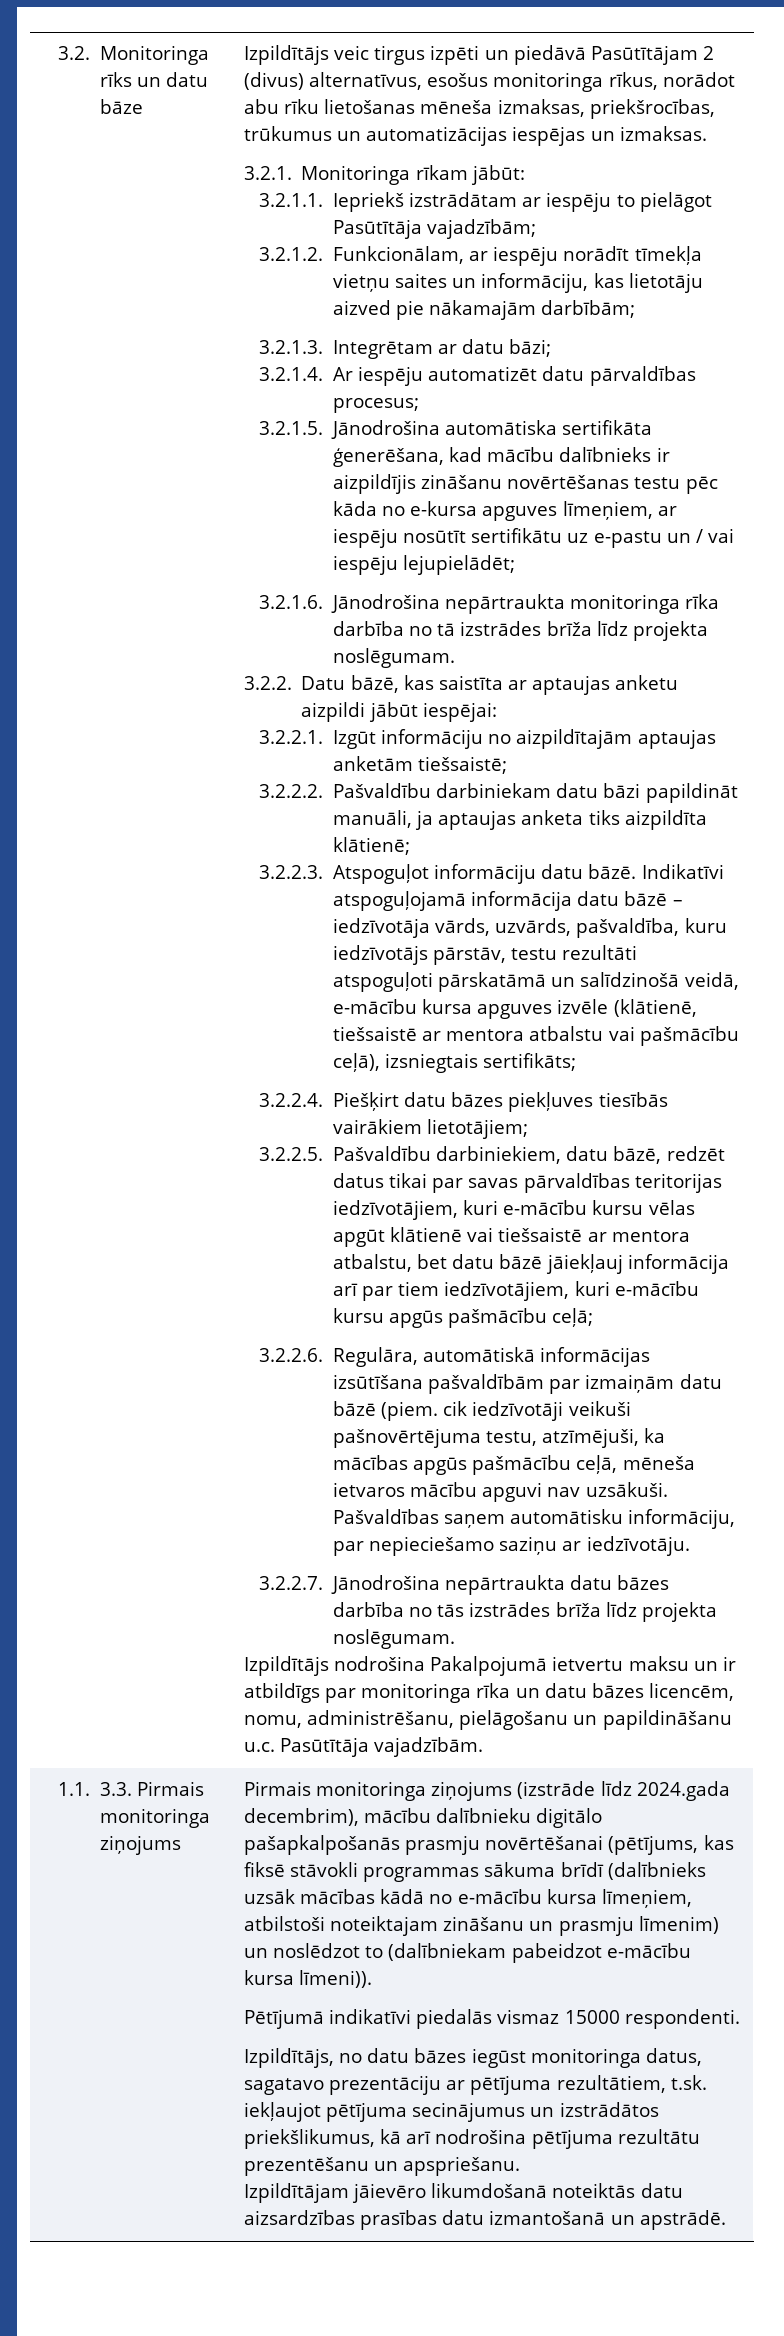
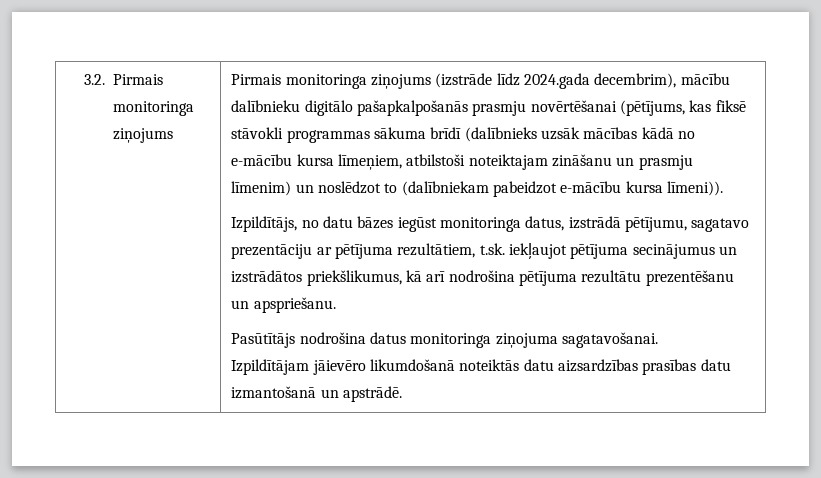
[99,45,209,65] [99,72,209,87] [99,99,143,114] [243,45,714,65] [243,72,735,92] [243,99,715,119] [243,126,707,146] [243,165,525,185] [259,192,712,212] [332,219,537,239] [259,246,702,266] [332,273,703,293] [332,300,636,320] [259,339,552,359] [259,366,696,386] [332,398,419,413] [259,420,653,439] [332,447,670,467] [332,474,718,494] [332,501,677,521] [332,528,734,548] [332,555,516,575] [259,594,720,614] [332,621,708,641] [332,648,455,668] [243,675,679,695] [301,702,497,722] [259,729,716,749] [332,756,508,774] [259,783,738,803] [332,810,707,830] [332,837,410,855] [259,864,724,884] [332,891,683,911] [332,918,727,938] [332,945,638,965] [332,972,739,992] [332,999,697,1019] [332,1026,739,1046] [332,1053,577,1073] [259,1092,668,1112] [332,1119,529,1139] [259,1146,725,1164] [332,1173,722,1193] [332,1200,695,1220] [332,1227,690,1247] [332,1254,729,1274] [332,1281,699,1301] [332,1308,594,1328] [259,1347,651,1367] [332,1374,722,1394] [332,1401,631,1421] [332,1428,666,1448] [332,1455,695,1475] [332,1482,668,1502] [332,1509,736,1529] [332,1536,690,1556] [259,1575,670,1595] [332,1602,717,1622] [332,1629,455,1649] [243,1656,736,1676] [243,1683,734,1703] [243,1710,732,1730] [243,1737,484,1757] [58,1782,132,1796] Monitoringa rīks un datu bāze | Izpildītājs veic tirgus izpēti un piedāvā Pasūtītājam 2 (divus) alternatīvus, esošus monitoringa rīkus, norādot abu rīku lietošanas mēneša izmaksas, priekšrocības, trūkumus un automatizācijas iespējas un izmaksas. // 3.2.1. Monitoringa rīkam jābūt: // 3.2.1.1. Iepriekš izstrādātam ar iespēju to pielāgot Pasūtītāja vajadzībām; // 3.2.1.2. Funkcionālam, ar iespēju norādīt tīmekļa vietņu saites un informāciju, kas lietotāju aizved pie nākamajām darbībām; // 3.2.1.3. Integrētam ar datu bāzi; // 3.2.1.4. Ar iespēju automatizēt datu pārvaldības procesus; // 3.2.1.5. Jānodrošina automātiska sertifikāta ģenerēšana, kad mācību dalībnieks ir aizpildījis zināšanu novērtēšanas testu pēc kāda no e-kursa apguves līmeņiem, ar iespēju nosūtīt sertifikātu uz e-pastu un / vai iespēju lejupielādēt; // 3.2.1.6. Jānodrošina nepārtraukta monitoringa rīka darbība no tā izstrādes brīža līdz projekta noslēgumam. // 3.2.2. Datu bāzē, kas saistīta ar aptaujas anketu aizpildi jābūt iespējai: // 3.2.2.1. Izgūt informāciju no aizpildītajām aptaujas anketām tiešsaistē; // 3.2.2.2. Pašvaldību darbiniekam datu bāzi papildināt manuāli, ja aptaujas anketa tiks aizpildīta klātienē; // 3.2.2.3. Atspoguļot informāciju datu bāzē. Indikatīvi atspoguļojamā informācija datu bāzē – iedzīvotāja vārds, uzvārds, pašvaldība, kuru iedzīvotājs pārstāv, testu rezultāti atspoguļoti pārskatāmā un salīdzinošā veidā, e-mācību kursa apguves izvēle (klātienē, tiešsaistē ar mentora atbalstu vai pašmācību ceļā), izsniegtais sertifikāts; // 3.2.2.4. Piešķirt datu bāzes piekļuves tiesībās vairākiem lietotājiem; // 3.2.2.5. Pašvaldību darbiniekiem, datu bāzē, redzēt datus tikai par savas pārvaldības teritorijas iedzīvotājiem, kuri e-mācību kursu vēlas apgūt klātienē vai tiešsaistē ar mentora atbalstu, bet datu bāzē jāiekļauj informācija arī par tiem iedzīvotājiem, kuri e-mācību kursu apgūs pašmācību ceļā; // 3.2.2.6. Regulāra, automātiskā informācijas izsūtīšana pašvaldībām par izmaiņām datu bāzē (piem. cik iedzīvotāji veikuši pašnovērtējuma testu, atzīmējuši, ka mācības apgūs pašmācību ceļā, mēneša ietvaros mācību apguvi nav uzsākuši. Pašvaldības saņem automātisku informāciju, par nepieciešamo saziņu ar iedzīvotāju. // 3.2.2.7. Jānodrošina nepārtraukta datu bāzes darbība no tās izstrādes brīža līdz projekta noslēgumam. // Izpildītājs nodrošina Pakalpojumā ietvertu maksu un ir atbildīgs par monitoringa rīka un datu bāzes licencēm, nomu, administrēšanu, pielāgošanu un papildināšanu u.c. Pasūtītāja vajadzībām. // 1.1. 3.3. -> (105, 79) none
[243,2009,740,2029] // Pētījumā indikatīvi piedalās vismaz 15000 respondenti. -> (723, 188) none
(702, 2057) none -> [568,216,687,232] izstrādā pētījumu,
(521, 2166) none -> [231,332,658,348] // Pasūtītājs nodrošina datus monitoringa ziņojuma sagatavošanai.

